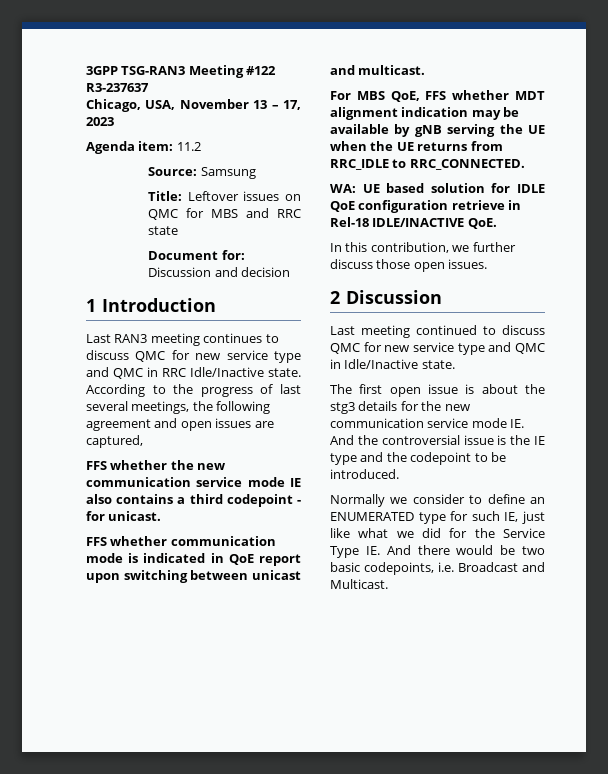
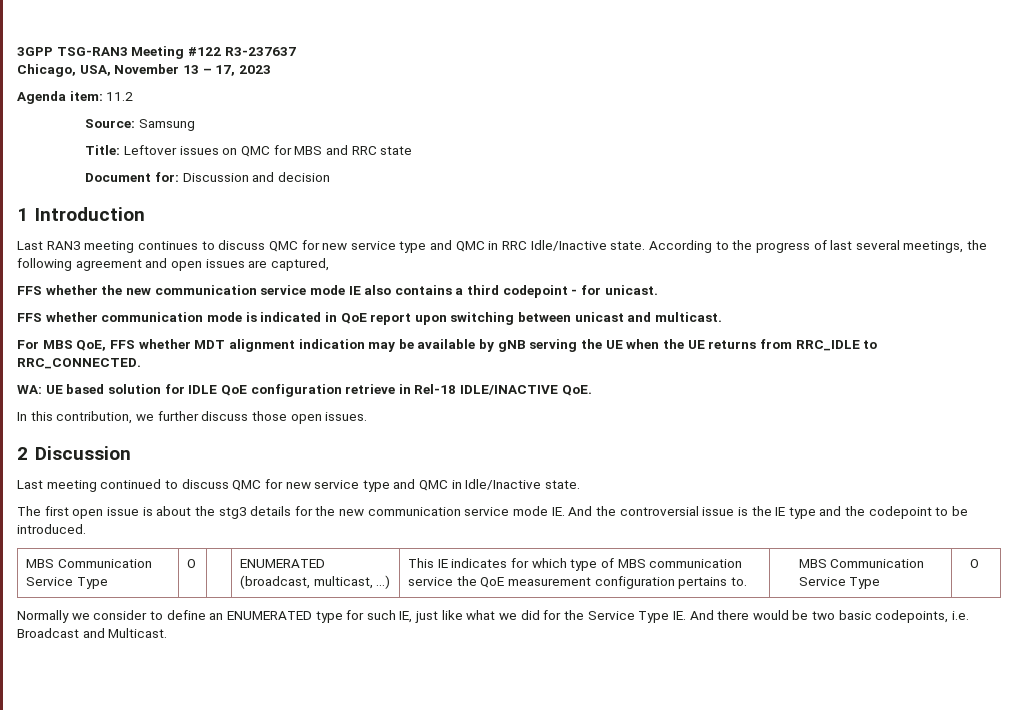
(399, 474) none -> [26,559,152,568] [26,577,108,589] [187,559,197,568] [240,559,326,568] [240,575,391,589] [408,558,743,571] [408,576,747,589] [798,559,925,568] [798,577,881,589] [969,559,979,568] // MBS Communication Service Type | O | | ENUMERATED (broadcast, multicast, ...) | This IE indicates for which type of MBS communication service the QoE measurement configuration pertains to. | MBS Communication Service Type | O

